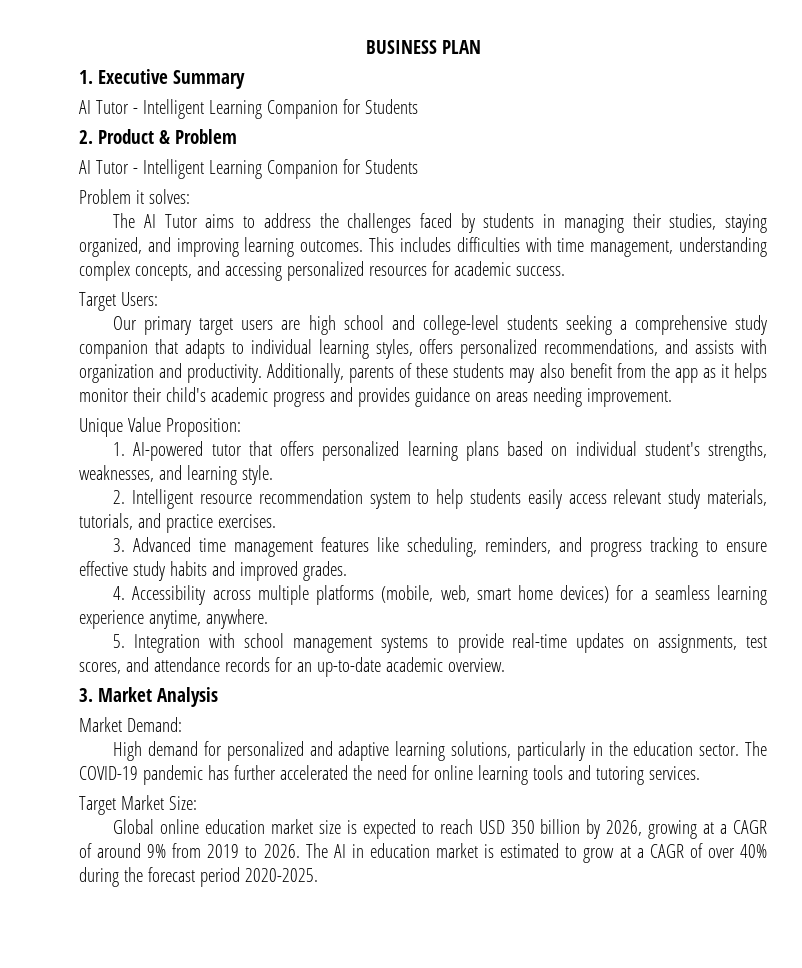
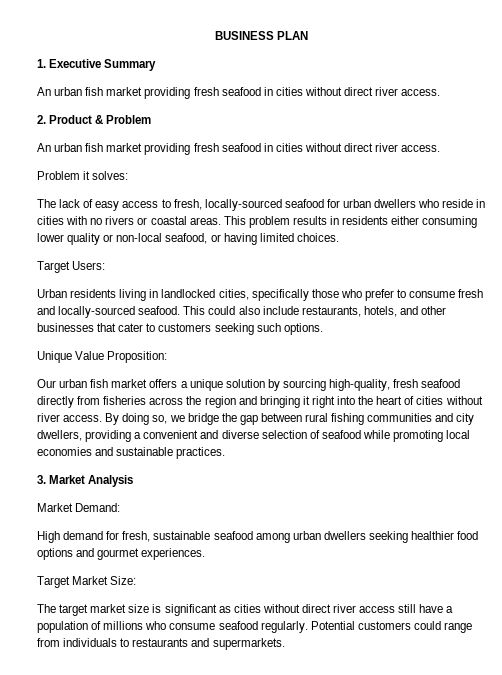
[79,99,418,119] [79,129,237,144] [79,159,418,179] [79,189,190,204] [113,213,767,233] [79,237,767,257] [79,261,565,281] [79,292,158,311] [113,315,767,335] [79,339,767,359] [79,363,767,383] [79,387,672,407] [79,417,241,437] [113,441,767,461] [79,465,273,485] [113,489,767,509] [79,513,276,533] [113,537,767,557] [79,561,347,581] [113,585,767,605] [79,609,268,629] [113,633,768,653] [79,657,505,677] AI Tutor - Intelligent Learning Companion for Students // 2. Product & Problem // AI Tutor - Intelligent Learning Companion for Students // Problem it solves: // The AI Tutor aims to address the challenges faced by students in managing their studies, staying organized, and improving learning outcomes. This includes difficulties with time management, understanding complex concepts, and accessing personalized resources for academic success. // Target Users: // Our primary target users are high school and college-level students seeking a comprehensive study companion that adapts to individual learning styles, offers personalized recommendations, and assists with organization and productivity. Additionally, parents of these students may also benefit from the app as it helps monitor their child's academic progress and provides guidance on areas needing improvement. // Unique Value Proposition: // 1. AI-powered tutor that offers personalized learning plans based on individual student's strengths, weaknesses, and learning style. // 2. Intelligent resource recommendation system to help students easily access relevant study materials, tutorials, and practice exercises. // 3. Advanced time management features like scheduling, reminders, and progress tracking to ensure effective study habits and improved grades. // 4. Accessibility across multiple platforms (mobile, web, smart home devices) for a seamless learning experience anytime, anywhere. // 5. Integration with school management systems to provide real-time updates on assignments, test scores, and attendance records for an up-to-date academic overview. -> [37,87,441,99] [37,115,152,124] [37,143,441,155] [37,171,129,180] [37,199,486,211] [37,216,478,228] [37,233,339,245] [37,261,106,273] [37,289,484,301] [37,306,447,318] [37,323,323,335] [37,351,168,363] [37,379,461,391] [37,396,483,408] [37,413,475,425] [37,430,471,442] [37,447,226,459] An urban fish market providing fresh seafood in cities without direct river access. // 2. Product & Problem // An urban fish market providing fresh seafood in cities without direct river access. // Problem it solves: // The lack of easy access to fresh, locally-sourced seafood for urban dwellers who reside in cities with no rivers or coastal areas. This problem results in residents either consuming lower quality or non-local seafood, or having limited choices. // Target Users: // Urban residents living in landlocked cities, specifically those who prefer to consume fresh and locally-sourced seafood. This could also include restaurants, hotels, and other businesses that cater to customers seeking such options. // Unique Value Proposition: // Our urban fish market offers a unique solution by sourcing high-quality, fresh seafood directly from fisheries across the region and bringing it right into the heart of cities without river access. By doing so, we bridge the gap between rural fishing communities and city dwellers, providing a convenient and diverse selection of seafood while promoting local economies and sustainable practices.
[226,741,767,761] [79,765,700,785] [79,795,197,815] [113,819,768,839] [79,843,767,863] [79,867,318,887] personalized and adaptive learning solutions, particularly in the education sector. The COVID-19 pandemic has further accelerated the need for online learning tools and tutoring services. // Target Market Size: // Global online education market size is expected to reach USD 350 billion by 2026, growing at a CAGR of around 9% from 2019 to 2026. The AI in education market is estimated to grow at a CAGR of over 40% during the forecast period 2020-2025. -> [122,531,479,543] [37,548,206,560] [37,576,137,588] [37,604,454,616] [37,621,473,633] [37,638,285,650] fresh, sustainable seafood among urban dwellers seeking healthier food options and gourmet experiences. // Target Market Size: // The target market size is significant as cities without direct river access still have a population of millions who consume seafood regularly. Potential customers could range from individuals to restaurants and supermarkets.

